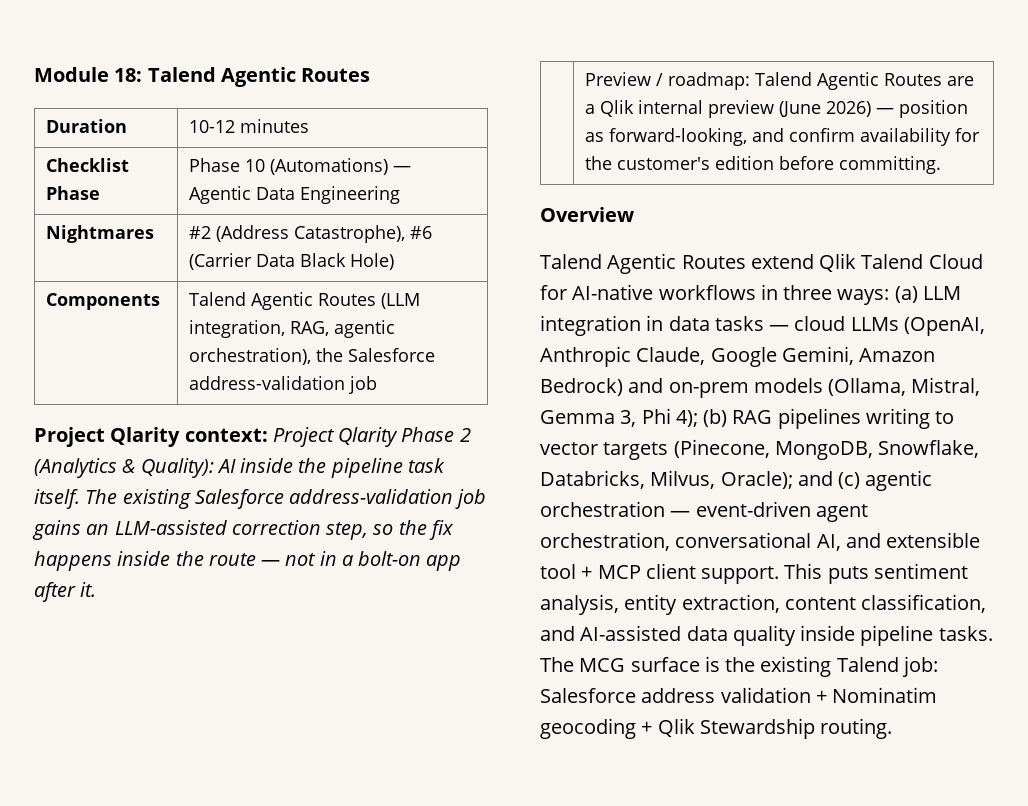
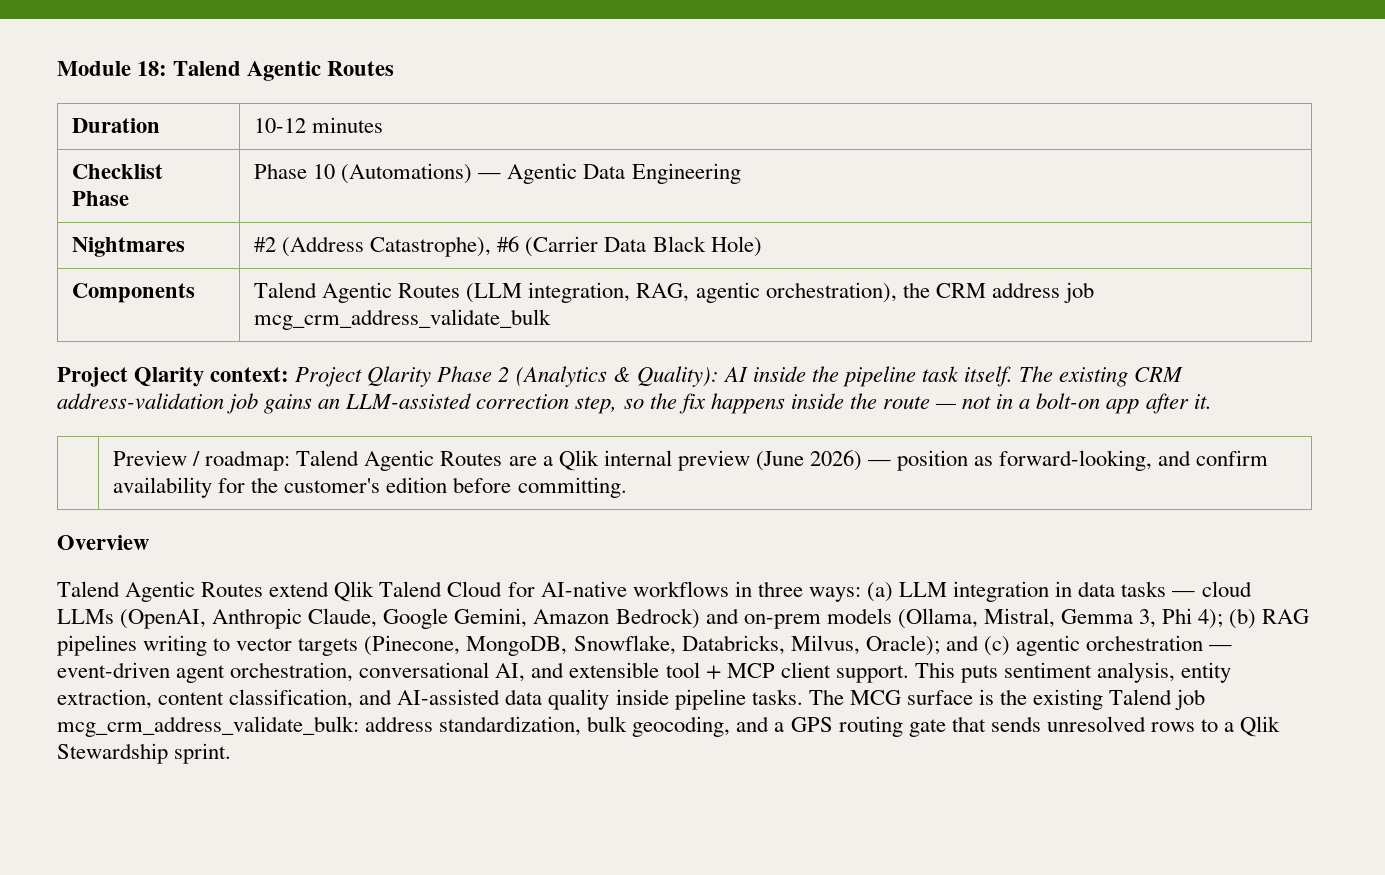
[347,348,435,362] [188,376,377,394] Salesforce address-validation job -> [935,282,1094,303] [254,309,552,330] CRM address job mcg_crm_address_validate_bulk
[194,489,284,509] Salesforce -> [1134,367,1184,382] CRM
[901,656,938,677] [540,687,938,703] [540,718,653,739] job: Salesforce address validation + Nominatim geocoding + -> [1175,689,1206,710] [57,716,1235,737] job mcg_crm_address_validate_bulk: address standardization, bulk geocoding, and a GPS routing gate that sends unresolved rows to a
[820,718,893,739] routing. -> [174,743,232,764] sprint.

